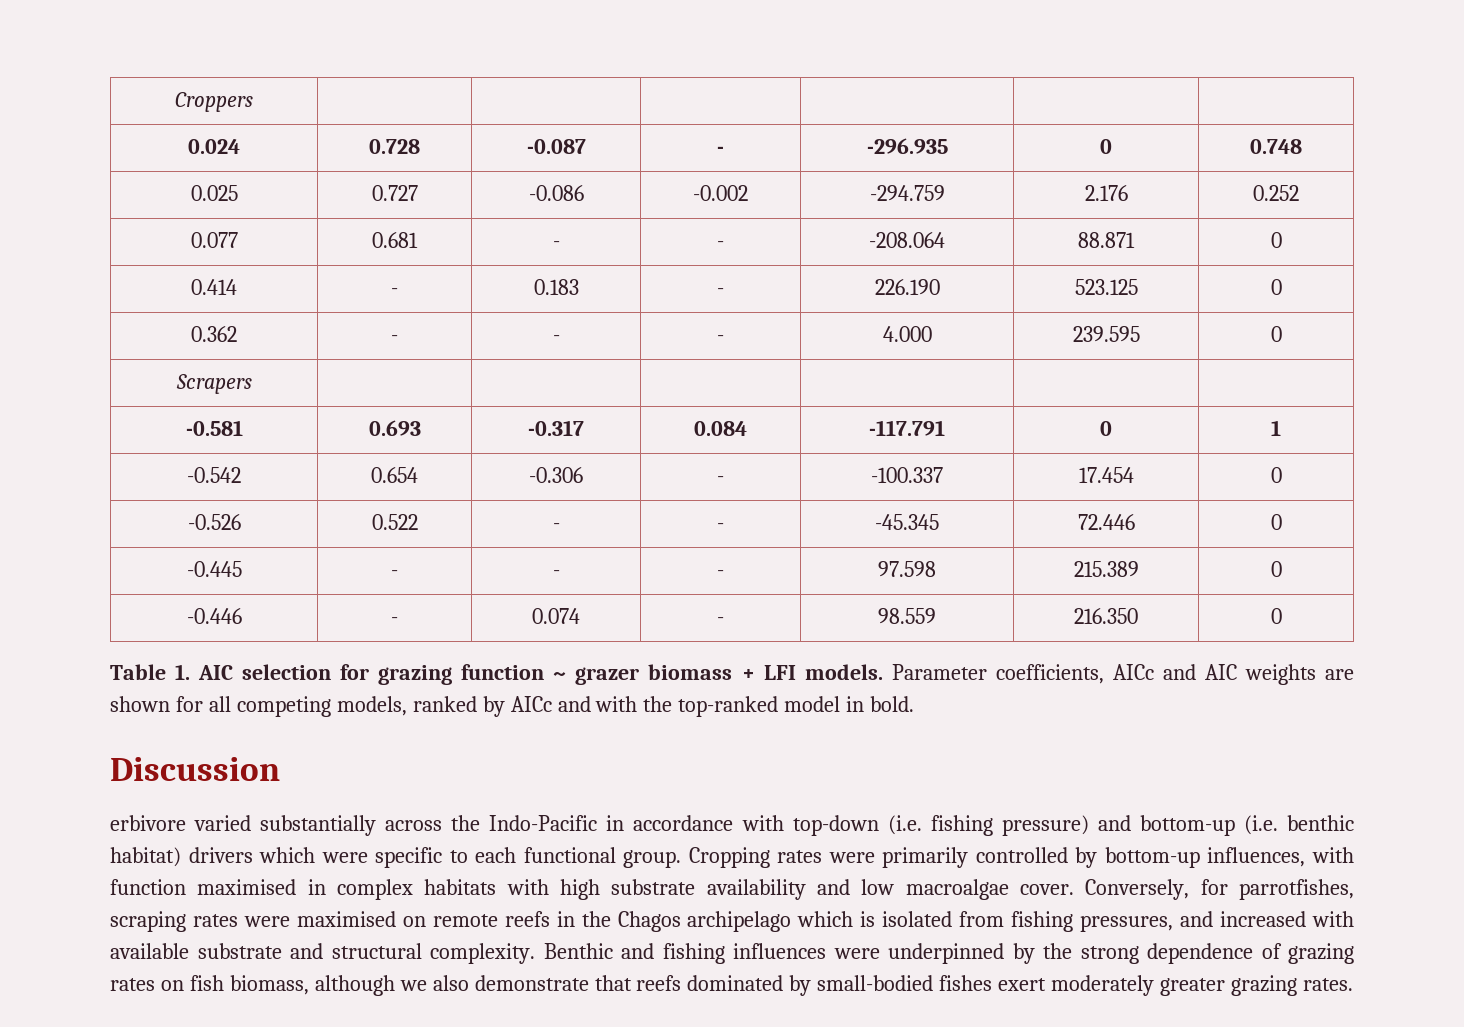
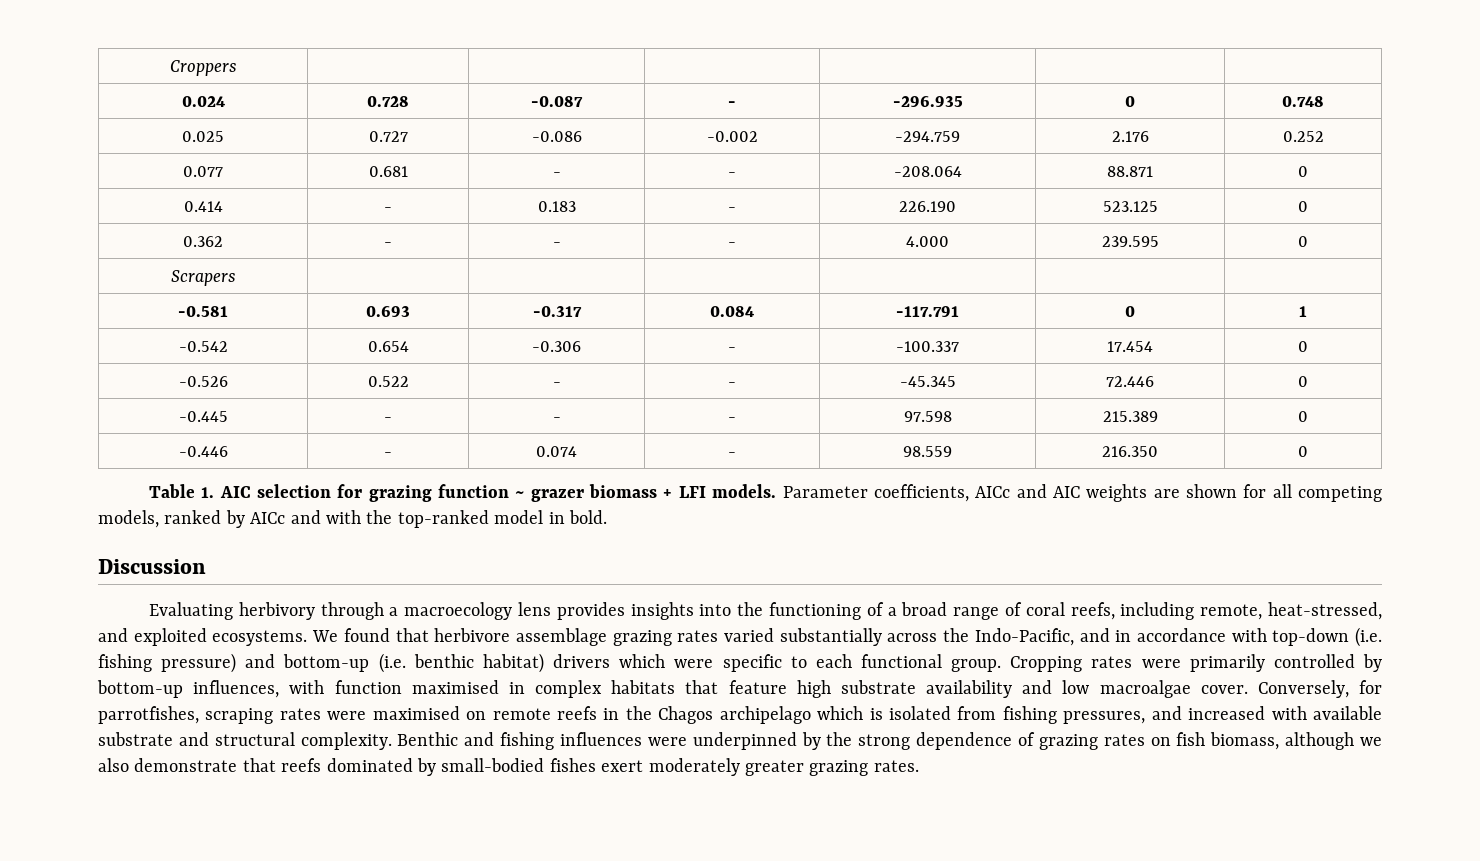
[110,815,186,831] erbivore -> [148,602,1382,620] [98,628,719,646] Evaluating herbivory through a macroecology lens provides insights into the functioning of a broad range of coral reefs, including remote, heat-stressed, and exploited ecosystems. We found that herbivore assemblage grazing rates
[489,815,598,831] Indo-Pacific -> [974,628,1110,646] Indo-Pacific, and
[506,879,549,895] with -> [685,680,787,694] that feature

